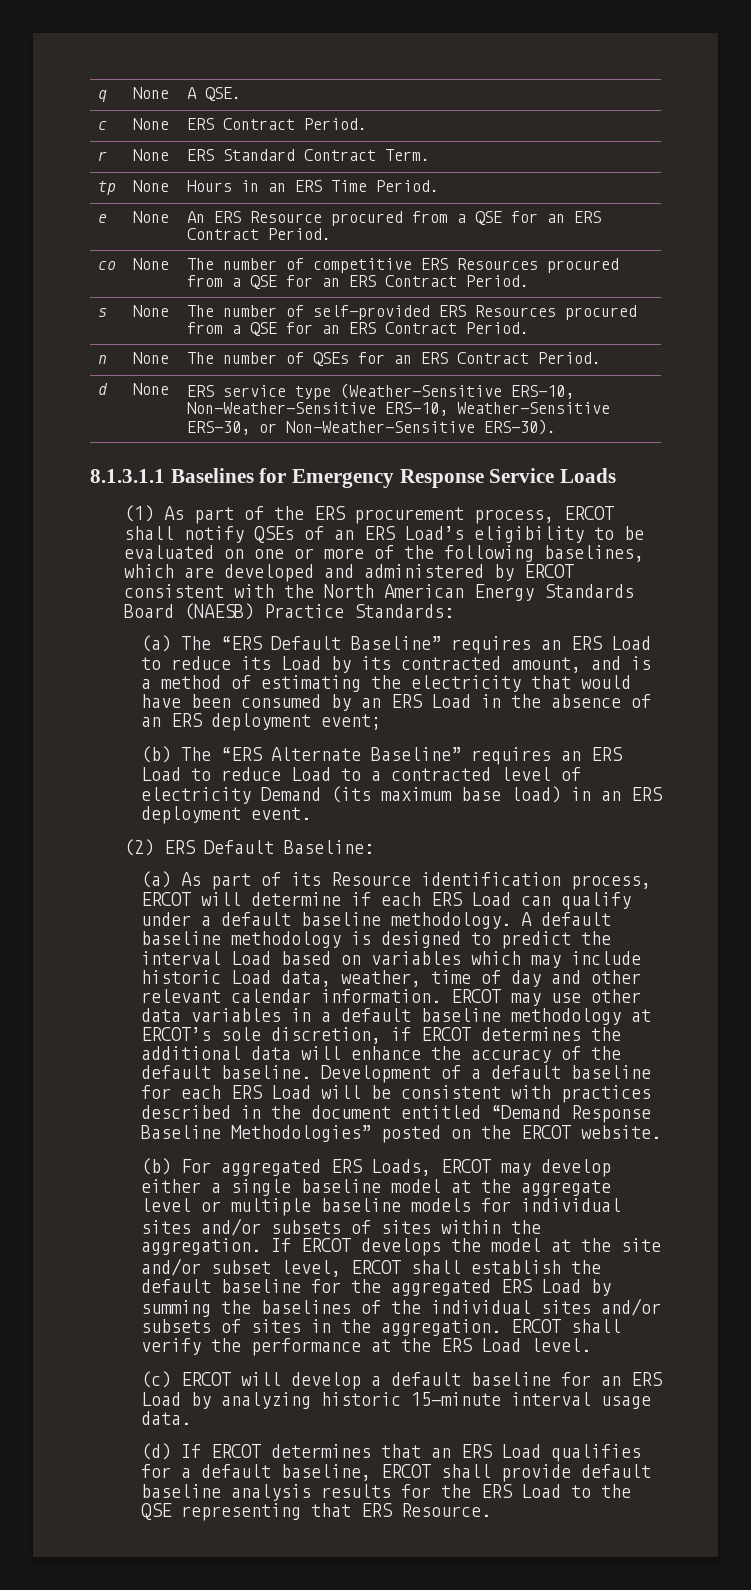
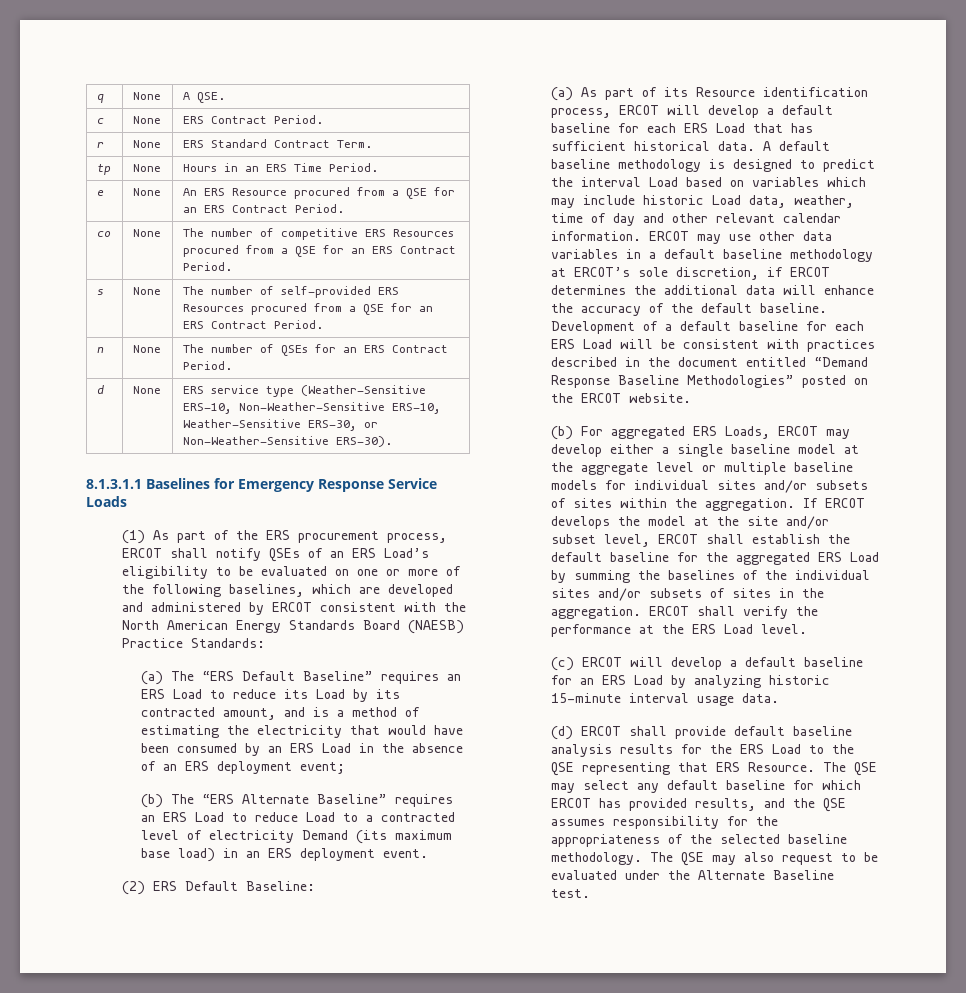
[250,892,631,910] [140,912,511,929] determine if each ERS Load can qualify under a default baseline methodology. -> [707,105,833,118] [550,123,813,133] [550,141,755,151] develop a default baseline for each ERS Load that has sufficient historical data.
[180,1444,641,1462] [140,1464,371,1481] If ERCOT determines that an ERS Load qualifies for a default baseline, -> (573, 733) none
(491, 1510) none -> [822,762,877,776] [550,780,861,793] [550,798,846,812] [550,816,778,829] [550,834,847,847] [550,852,878,866] [550,870,834,880] [550,889,590,898] The QSE may select any default baseline for which ERCOT has provided results, and the QSE assumes responsibility for the appropriateness of the selected baseline methodology. The QSE may also request to be evaluated under the Alternate Baseline test.

